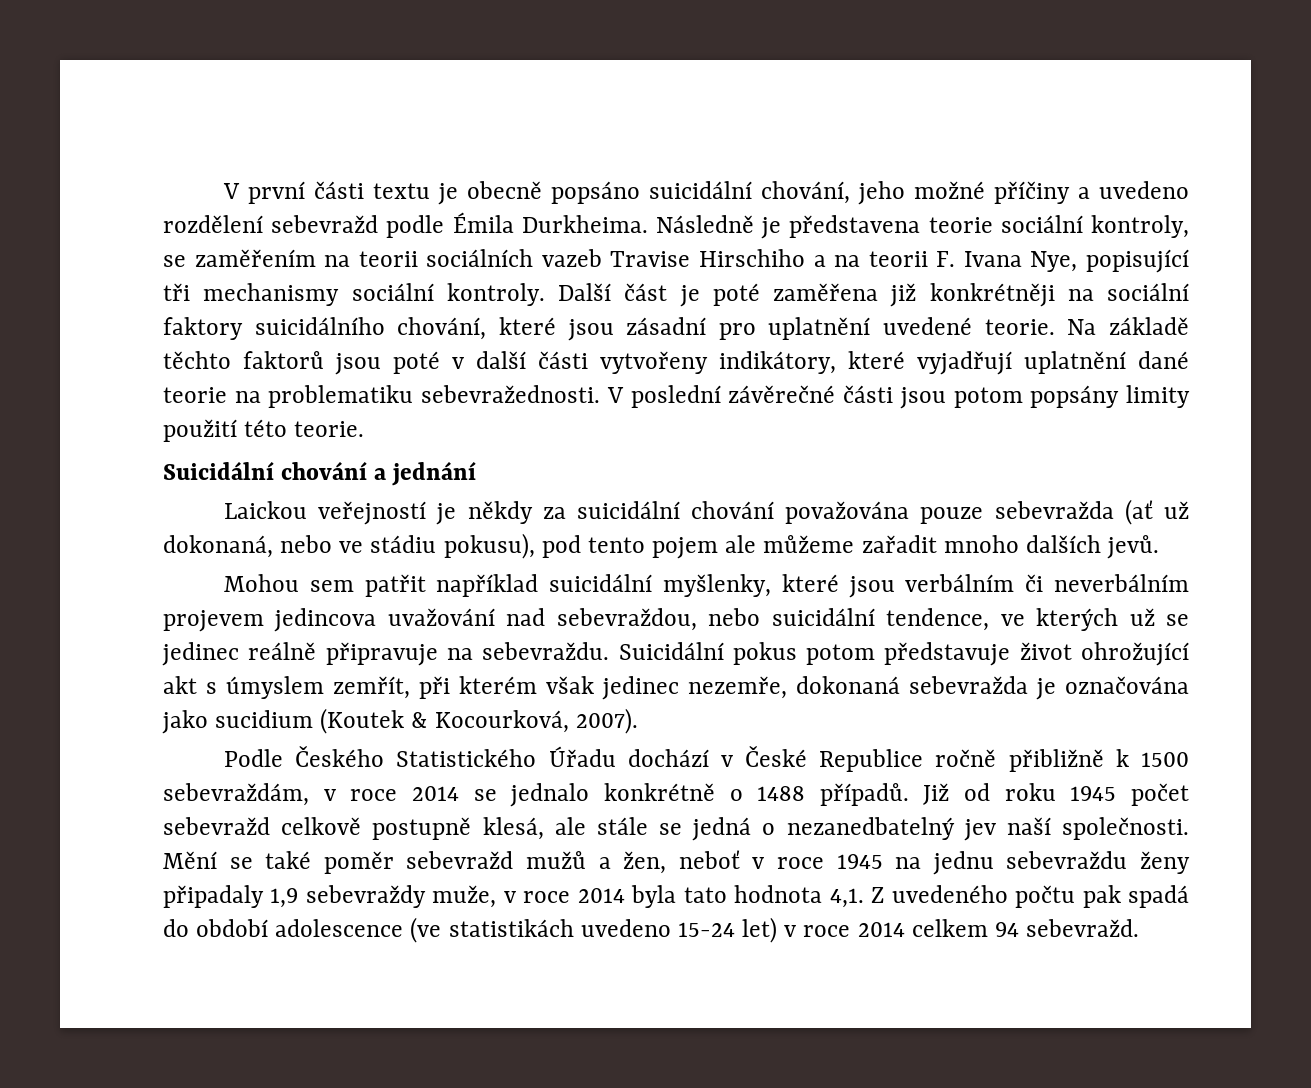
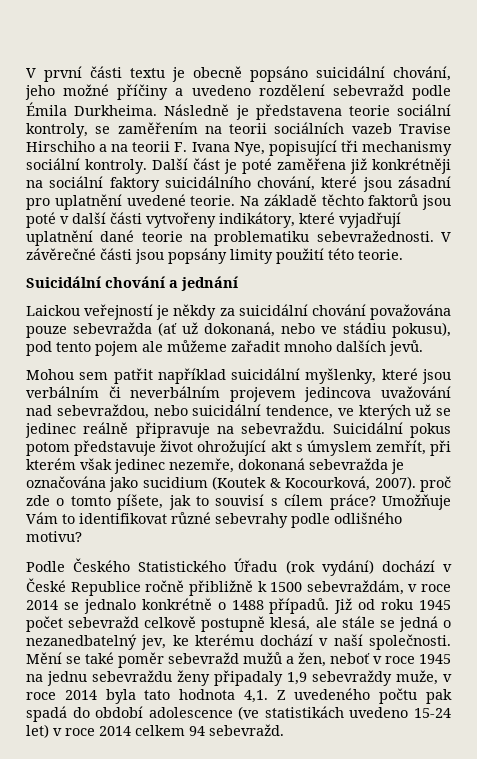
[630,385,721,408] poslední -> (451, 237) none
[953,387,1023,408] potom -> (164, 256) none
(638, 721) none -> [420,476,451,492] [26,494,451,510] [26,512,402,528] [26,531,82,542] proč zde o tomto píšete, jak to souvisí s cílem práce? Umožňuje Vám to identifikovat různé sebevrahy podle odlišného motivu?
(616, 756) none -> [285,560,374,576] (rok vydání)
[963,819,996,841] jev -> [141,634,329,650] jev, ke kterému dochází v

